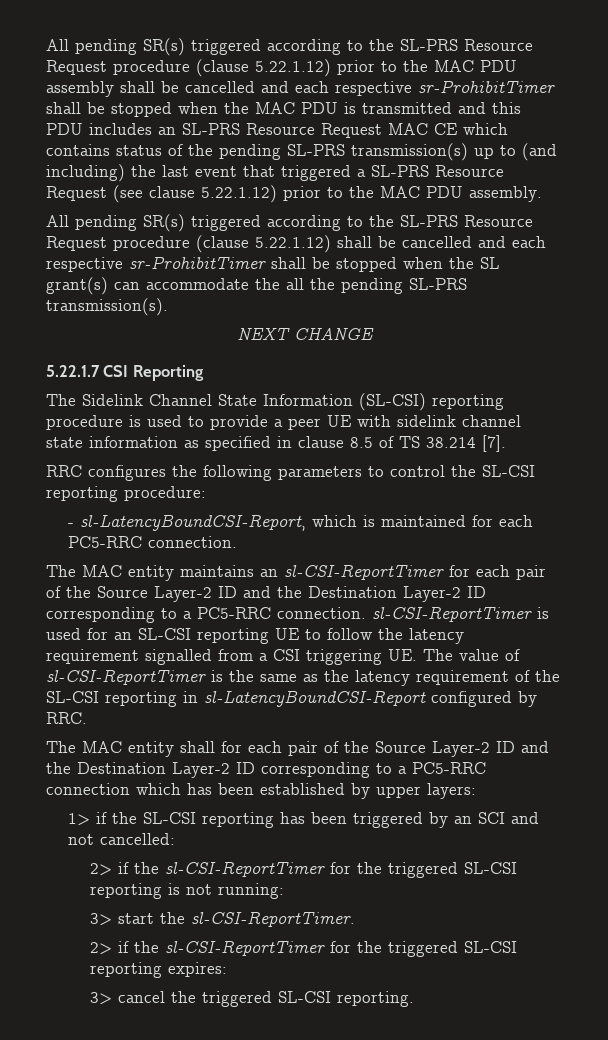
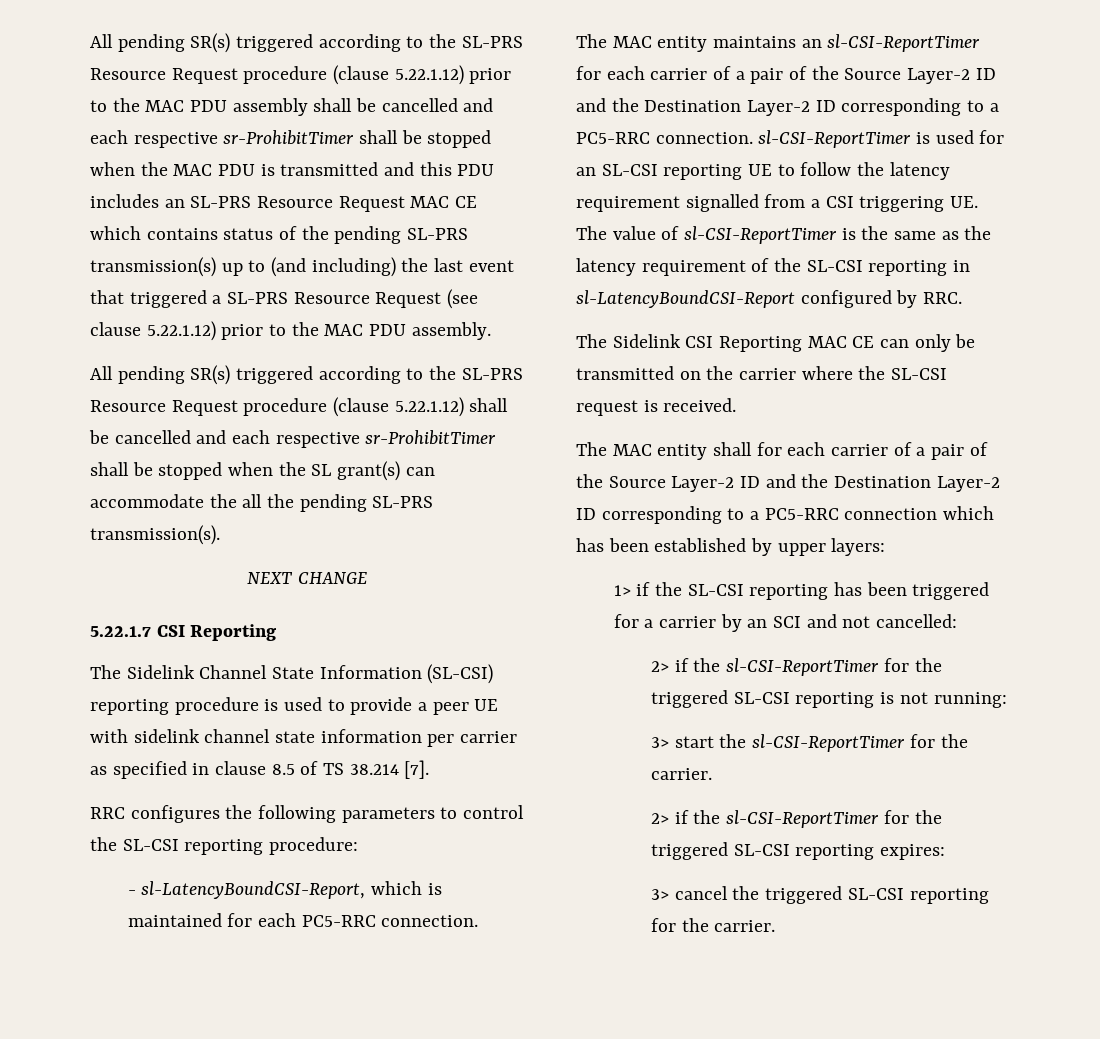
(178, 442) none -> [427,731,518,747] per carrier
(510, 571) none -> [650,66,745,80] carrier of a
(87, 718) none -> [576,334,976,352] [576,366,948,380] [576,398,737,416] // The Sidelink CSI Reporting MAC CE can only be transmitted on the carrier where the SL-CSI request is received.
(282, 747) none -> [831,442,926,456] carrier of a
(423, 820) none -> [613,614,716,628] for a carrier
[190,911,355,927] sl-CSI-ReportTimer. -> [752,734,968,752] [651,768,713,780] sl-CSI-ReportTimer for the carrier.
[336,991,414,1007] reporting. -> [909,888,989,904] [651,918,776,932] reporting for the carrier.

